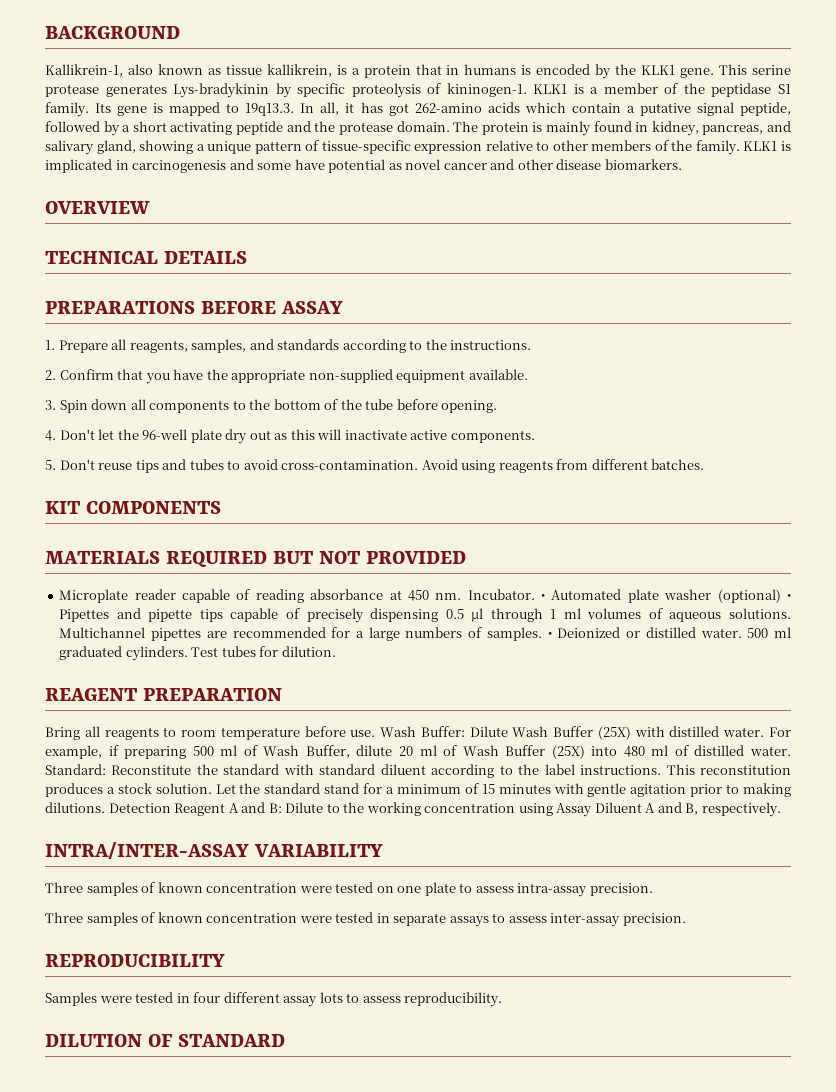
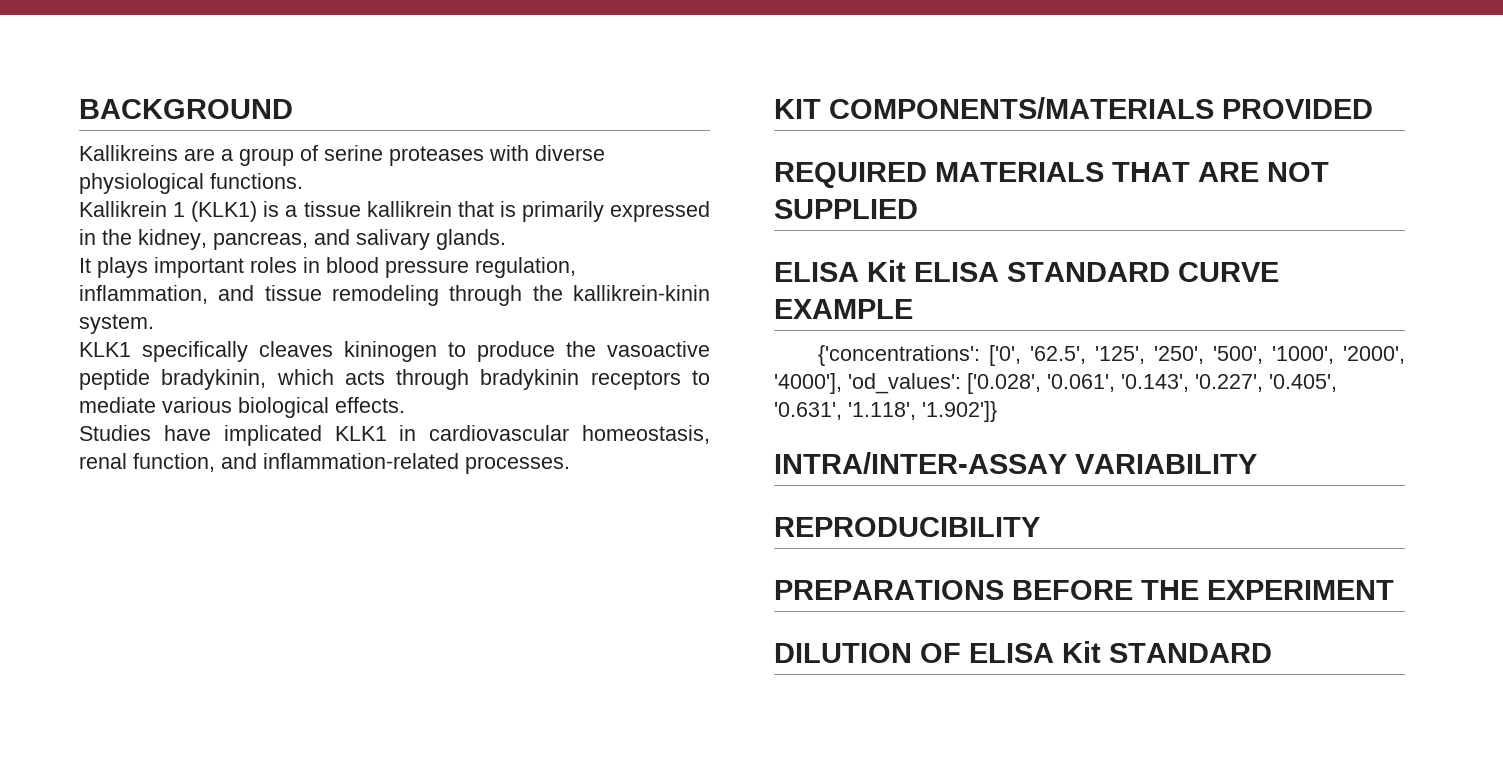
[45,64,791,79] [45,83,791,98] [45,102,792,117] [45,121,791,136] [45,140,791,155] [45,159,682,173] [45,201,150,214] [45,251,248,264] [45,301,344,314] [45,339,532,353] [45,369,528,384] [45,399,498,413] [45,429,535,444] [45,459,705,473] [45,501,222,514] [45,551,467,568] [59,589,791,603] [59,608,792,623] [59,627,792,641] [59,646,336,661] [45,688,283,701] [45,726,791,740] [45,745,791,759] [45,764,791,778] [45,783,792,797] [45,802,781,817] [45,842,384,859] [45,882,653,897] [45,912,686,927] [45,954,225,967] [45,992,503,1007] Kallikrein-1, also known as tissue kallikrein, is a protein that in humans is encoded by the KLK1 gene. This serine protease generates Lys-bradykinin by specific proteolysis of kininogen-1. KLK1 is a member of the peptidase S1 family. Its gene is mapped to 19q13.3. In all, it has got 262-amino acids which contain a putative signal peptide, followed by a short activating peptide and the protease domain. The protein is mainly found in kidney, pancreas, and salivary gland, showing a unique pattern of tissue-specific expression relative to other members of the family. KLK1 is implicated in carcinogenesis and some have potential as novel cancer and other disease biomarkers. // OVERVIEW // TECHNICAL DETAILS // PREPARATIONS BEFORE ASSAY // 1. Prepare all reagents, samples, and standards according to the instructions. // 2. Confirm that you have the appropriate non-supplied equipment available. // 3. Spin down all components to the bottom of the tube before opening. // 4. Don't let the 96-well plate dry out as this will inactivate active components. // 5. Don't reuse tips and tubes to avoid cross-contamination. Avoid using reagents from different batches. // KIT COMPONENTS // MATERIALS REQUIRED BUT NOT PROVIDED // Microplate reader capable of reading absorbance at 450 nm. Incubator. • Automated plate washer (optional) • Pipettes and pipette tips capable of precisely dispensing 0.5 µl through 1 ml volumes of aqueous solutions. Multichannel pipettes are recommended for a large numbers of samples. • Deionized or distilled water. 500 ml graduated cylinders. Test tubes for dilution. // REAGENT PREPARATION // Bring all reagents to room temperature before use. Wash Buffer: Dilute Wash Buffer (25X) with distilled water. For example, if preparing 500 ml of Wash Buffer, dilute 20 ml of Wash Buffer (25X) into 480 ml of distilled water. Standard: Reconstitute the standard with standard diluent according to the label instructions. This reconstitution produces a stock solution. Let the standard stand for a minimum of 15 minutes with gentle agitation prior to making dilutions. Detection Reagent A and B: Dilute to the working concentration using Assay Diluent A and B, respectively. // INTRA/INTER-ASSAY VARIABILITY // Three samples of known concentration were tested on one plate to assess intra-assay precision. // Three samples of known concentration were tested in separate assays to assess inter-assay precision. // REPRODUCIBILITY // Samples were tested in four different assay lots to assess reproducibility. -> [79,145,605,166] [79,173,303,194] [79,201,711,222] [79,229,506,250] [79,257,576,278] [79,285,710,306] [79,314,154,334] [79,341,710,362] [79,369,710,390] [79,397,405,418] [79,425,710,446] [79,453,570,474] [774,97,1373,119] [774,162,1329,188] [774,199,918,219] [774,260,1279,282] [774,299,913,319] [817,345,1405,366] [774,373,1337,394] [774,401,997,422] [774,452,1257,474] [774,517,1040,537] [774,580,1394,600] Kallikreins are a group of serine proteases with diverse physiological functions. // Kallikrein 1 (KLK1) is a tissue kallikrein that is primarily expressed in the kidney, pancreas, and salivary glands. // It plays important roles in blood pressure regulation, inflammation, and tissue remodeling through the kallikrein-kinin system. // KLK1 specifically cleaves kininogen to produce the vasoactive peptide bradykinin, which acts through bradykinin receptors to mediate various biological effects. // Studies have implicated KLK1 in cardiovascular homeostasis, renal function, and inflammation-related processes. // KIT COMPONENTS/MATERIALS PROVIDED // REQUIRED MATERIALS THAT ARE NOT SUPPLIED // ELISA Kit ELISA STANDARD CURVE EXAMPLE // {'concentrations': ['0', '62.5', '125', '250', '500', '1000', '2000', '4000'], 'od_values': ['0.028', '0.061', '0.143', '0.227', '0.405', '0.631', '1.118', '1.902']} // INTRA/INTER-ASSAY VARIABILITY // REPRODUCIBILITY // PREPARATIONS BEFORE THE EXPERIMENT
(173, 1040) none -> [969,641,1101,663] ELISA Kit

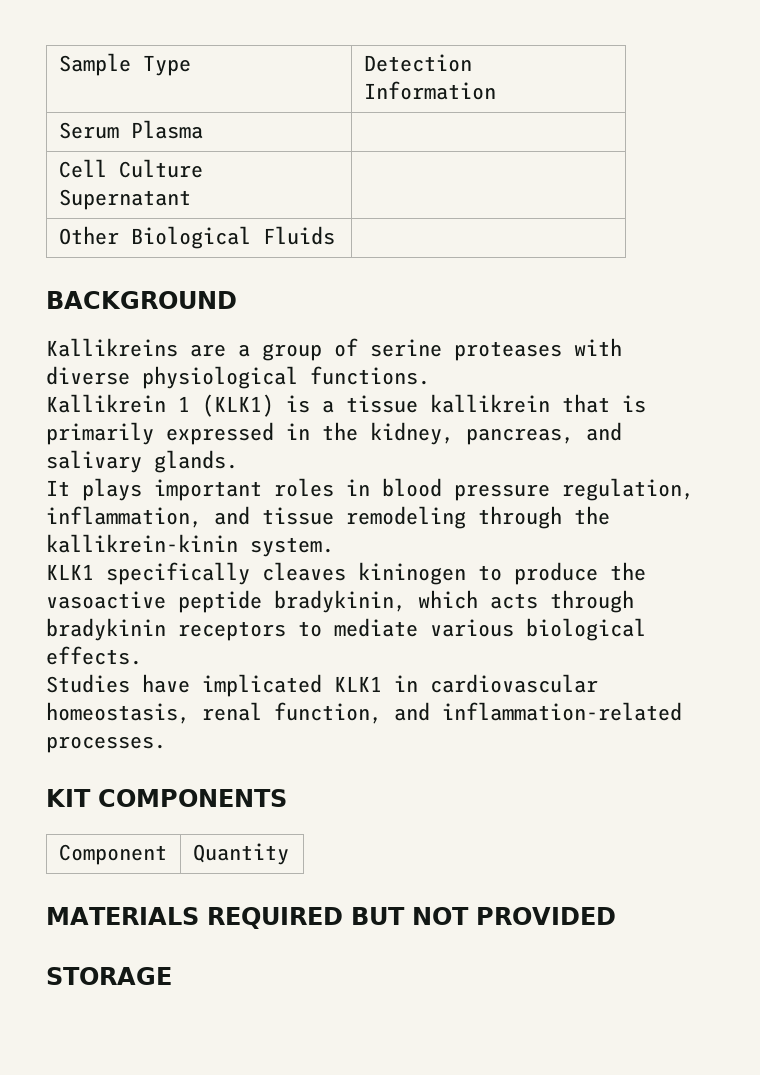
(79, 109) none -> [58,53,191,76] [363,54,472,72] [363,81,496,100] [58,120,203,139] [58,159,203,178] [58,189,191,210] [58,226,335,249] Sample Type | Detection Information // Serum Plasma | // Cell Culture Supernatant | // Other Biological Fluids | //
[829,97,1373,119] [774,162,1329,188] [774,199,918,219] [774,260,1279,282] [774,299,913,319] [817,345,1405,366] [774,373,1337,394] [774,401,997,422] [774,452,1257,474] [774,517,1040,537] [774,580,1394,600] [774,641,1272,663] COMPONENTS/MATERIALS PROVIDED // REQUIRED MATERIALS THAT ARE NOT SUPPLIED // ELISA Kit ELISA STANDARD CURVE EXAMPLE // {'concentrations': ['0', '62.5', '125', '250', '500', '1000', '2000', '4000'], 'od_values': ['0.028', '0.061', '0.143', '0.227', '0.405', '0.631', '1.118', '1.902']} // INTRA/INTER-ASSAY VARIABILITY // REPRODUCIBILITY // PREPARATIONS BEFORE THE EXPERIMENT // DILUTION OF ELISA Kit STANDARD -> [98,789,287,807] [58,844,167,865] [192,843,289,865] [46,907,616,929] [46,967,172,985] COMPONENTS // Component | Quantity // MATERIALS REQUIRED BUT NOT PROVIDED // STORAGE

